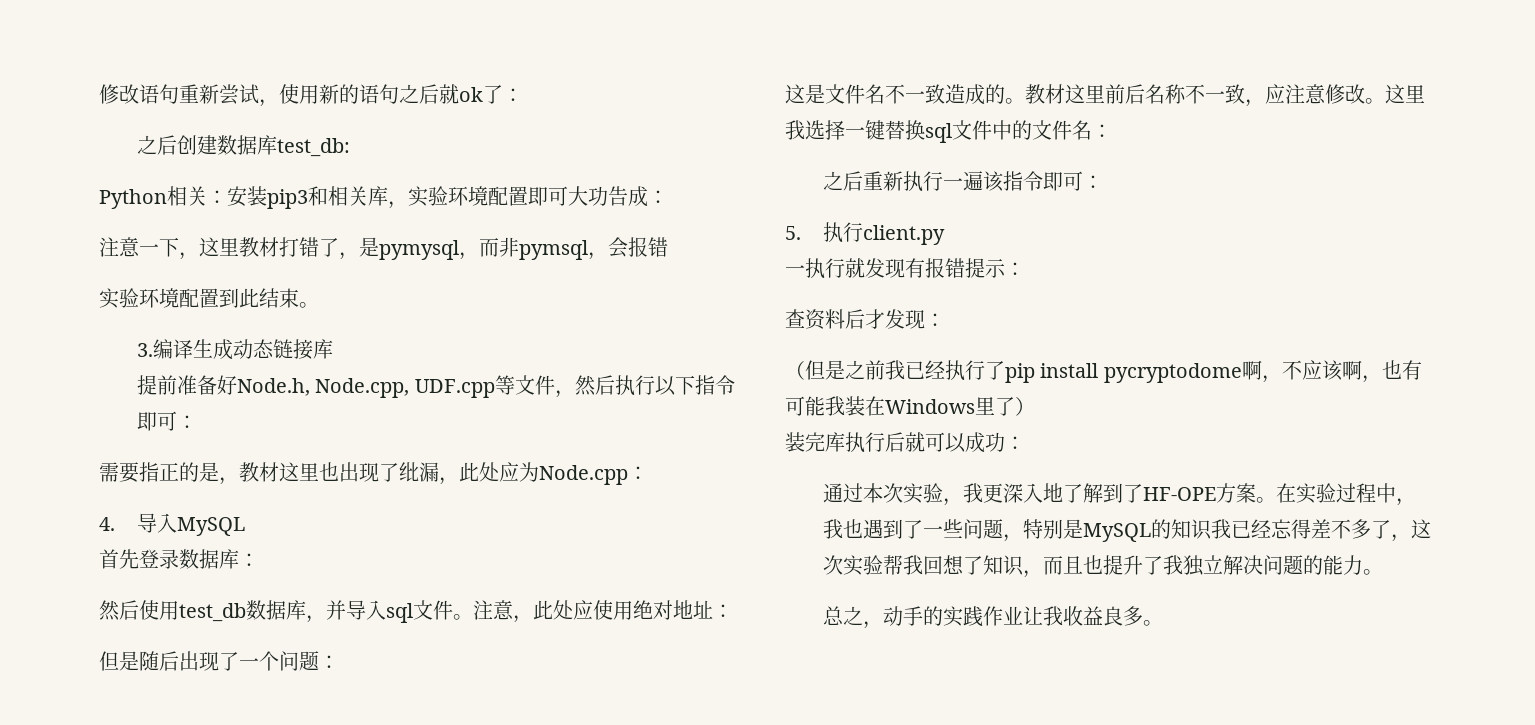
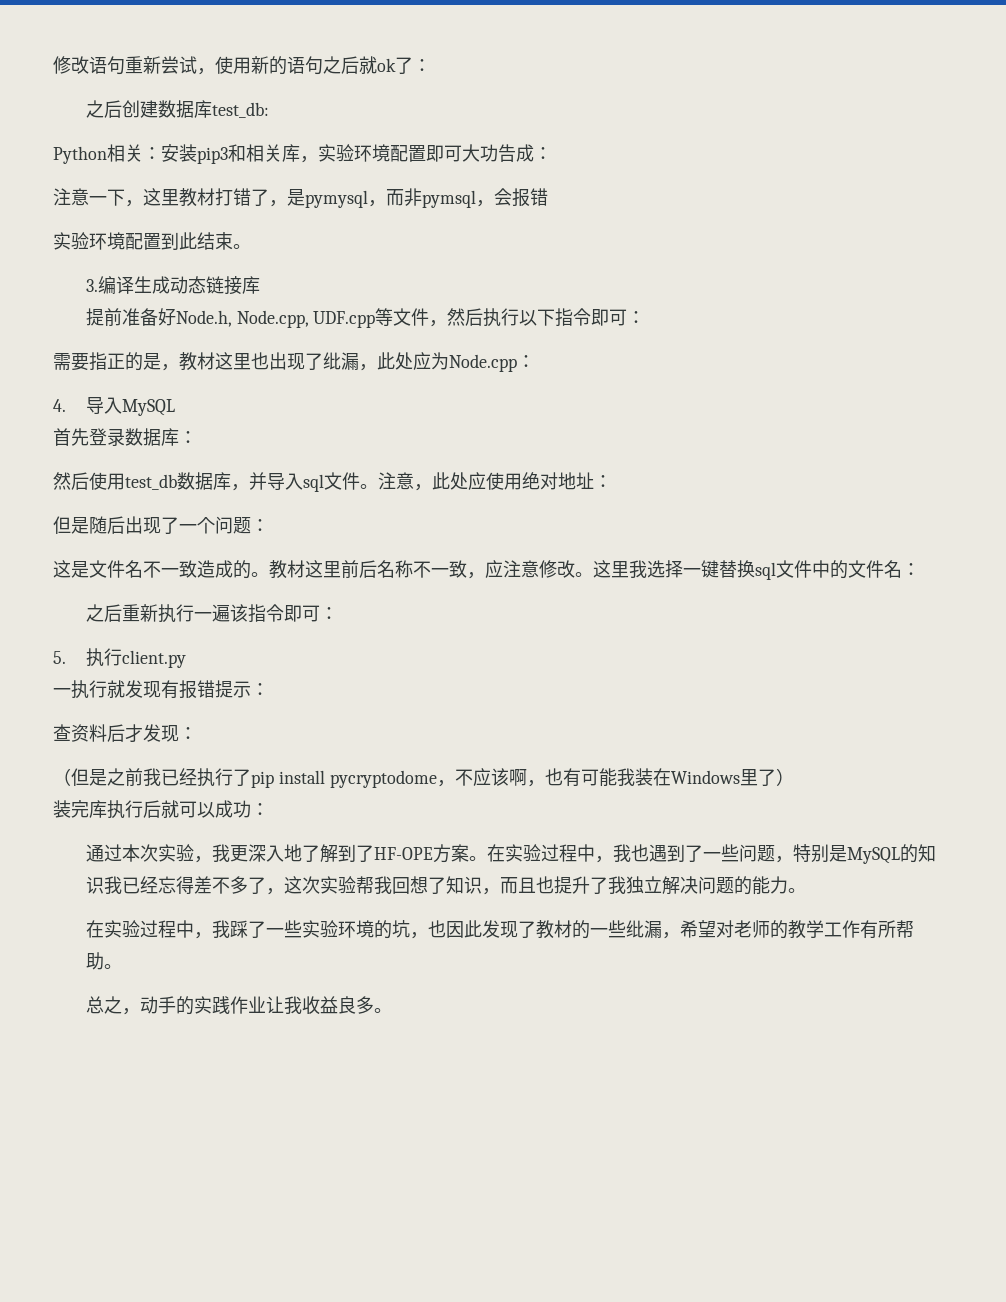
[1241,360,1262,380] 啊 -> (437, 779) none
(1384, 572) none -> [85,920,914,939] [85,952,122,970] // 在实验过程中，我踩了一些实验环境的坑，也因此发现了教材的一些纰漏，希望对老师的教学工作有所帮助。

